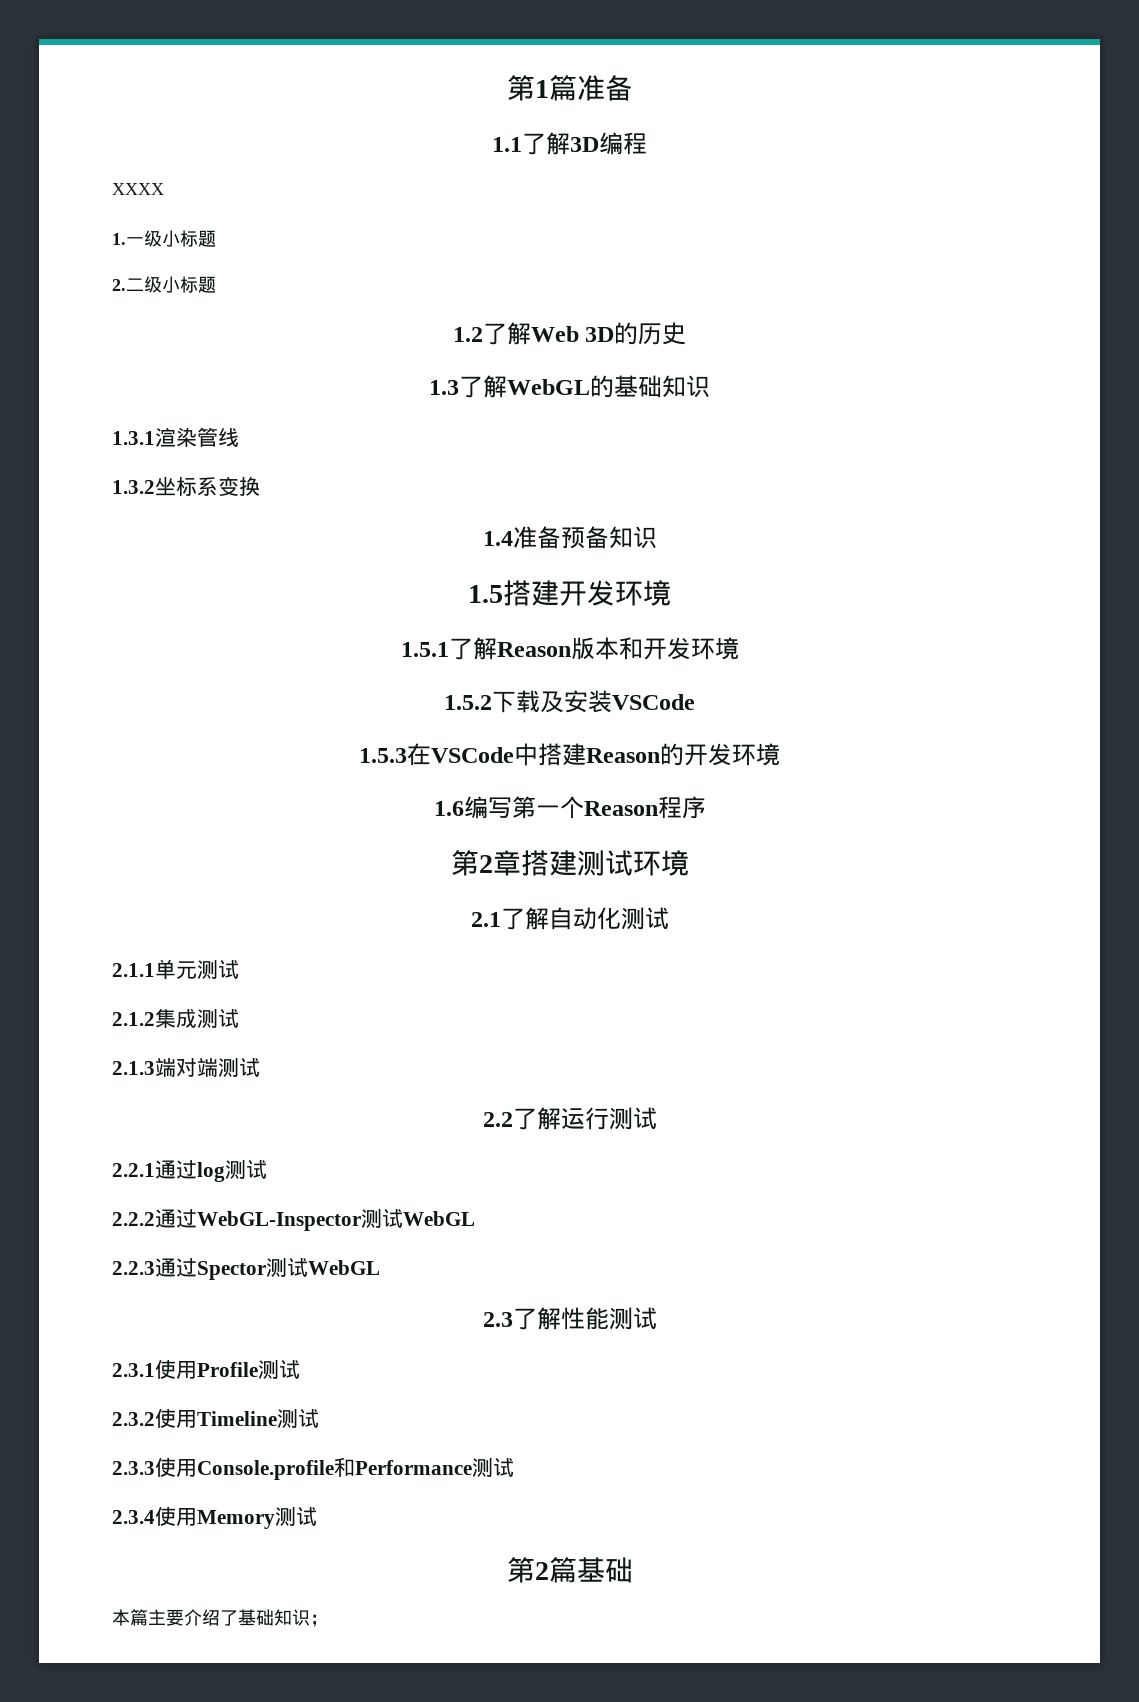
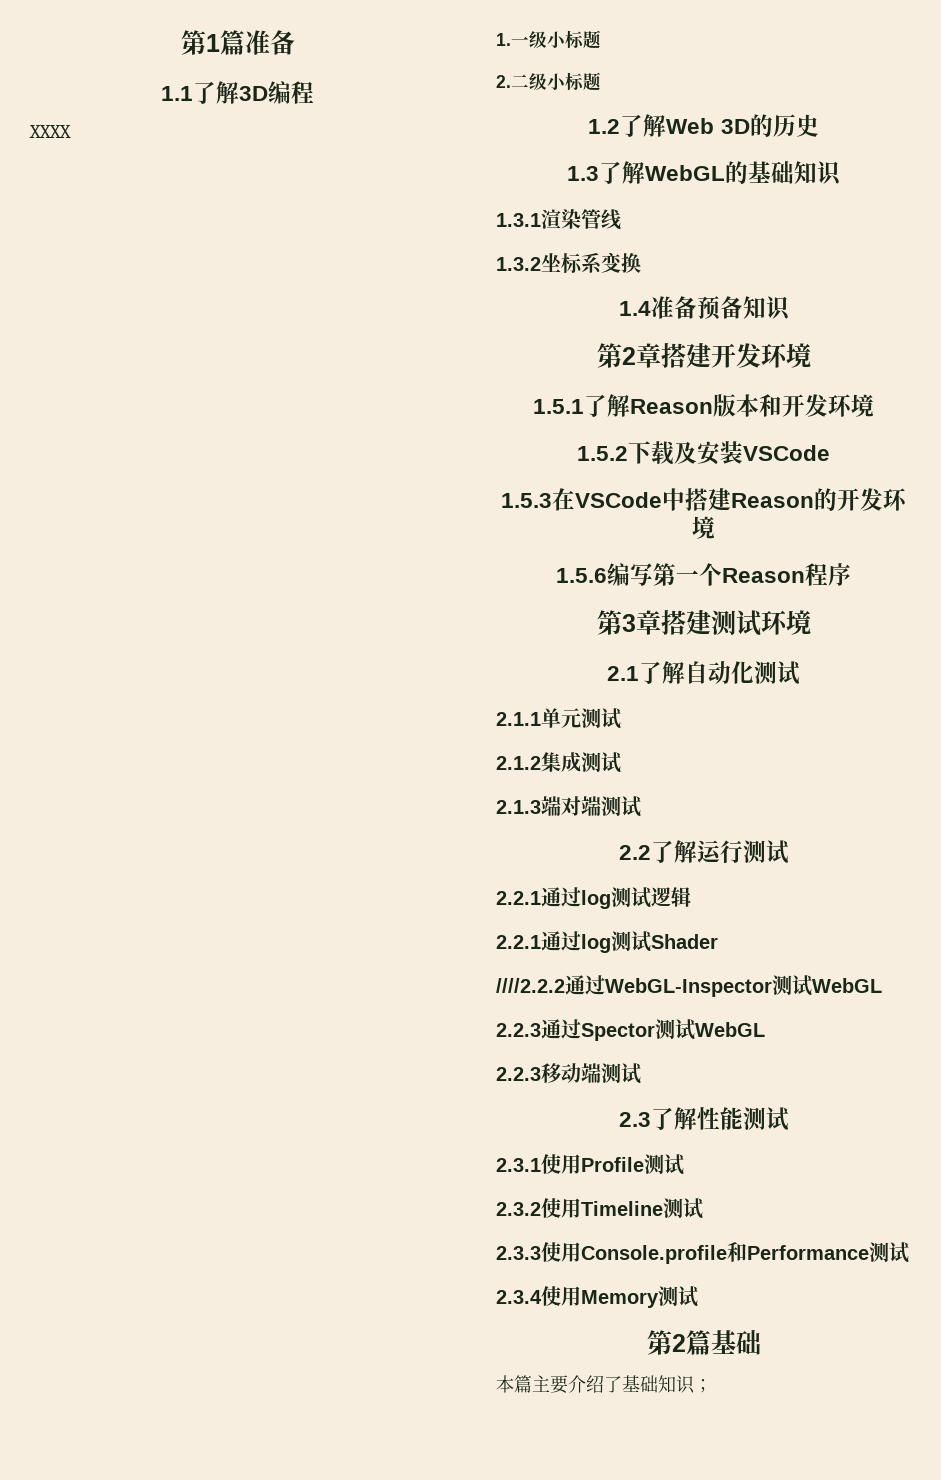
[468,585,503,603] 1.5 -> [596,343,661,368] 第2章
[433,801,464,816] 1.6 -> [556,568,607,583] 1.5.6
[478,855,493,873] 2 -> [621,614,636,632] 3
[112,1212,155,1226] // 2.2.2 -> [651,887,691,907] [496,931,718,953] [496,978,565,993] 逻辑 // 2.2.1通过log测试Shader // ////2.2.2
(380, 1267) none -> [496,1063,641,1084] // 2.2.3移动端测试

